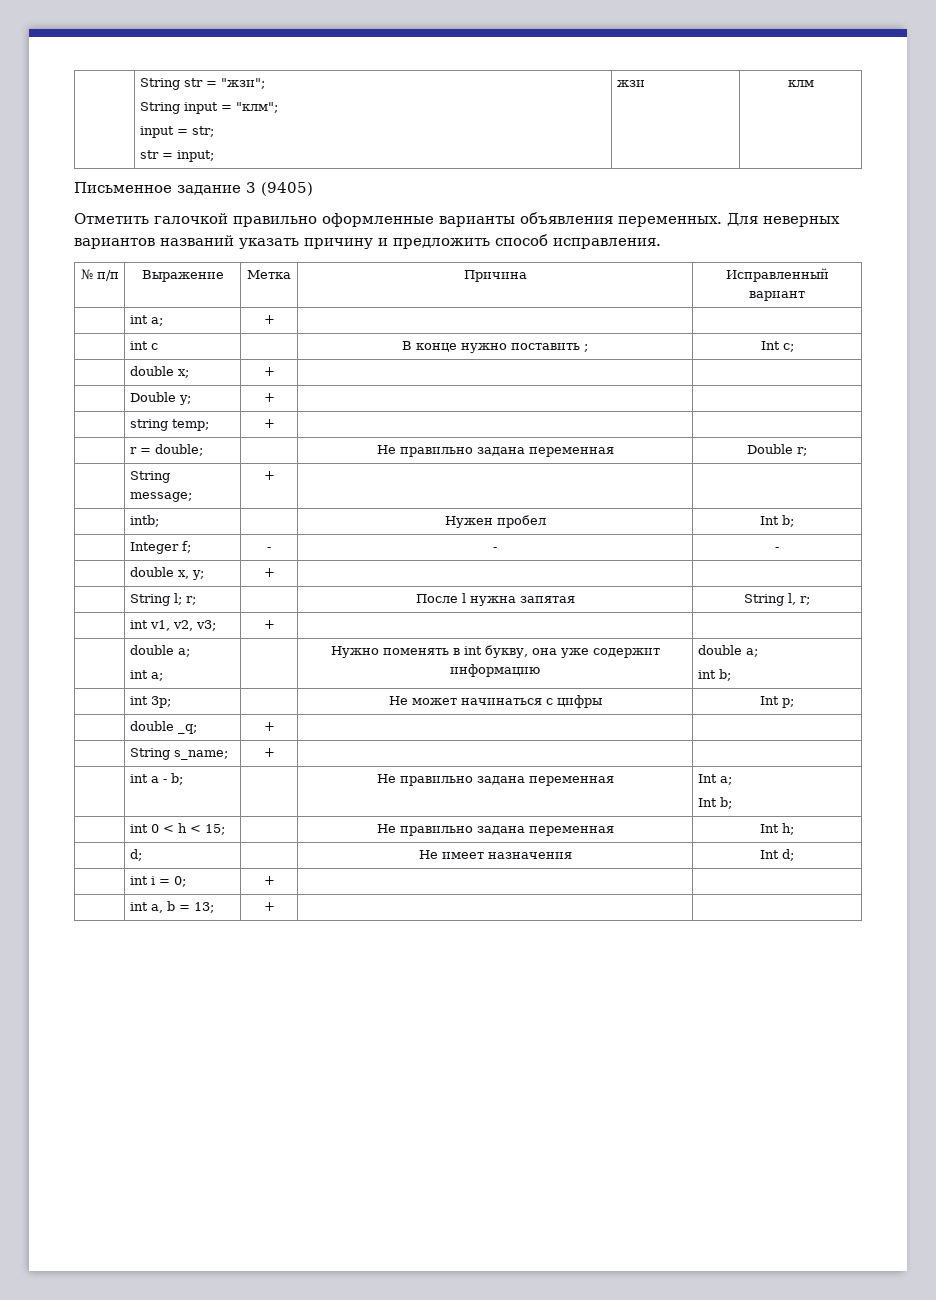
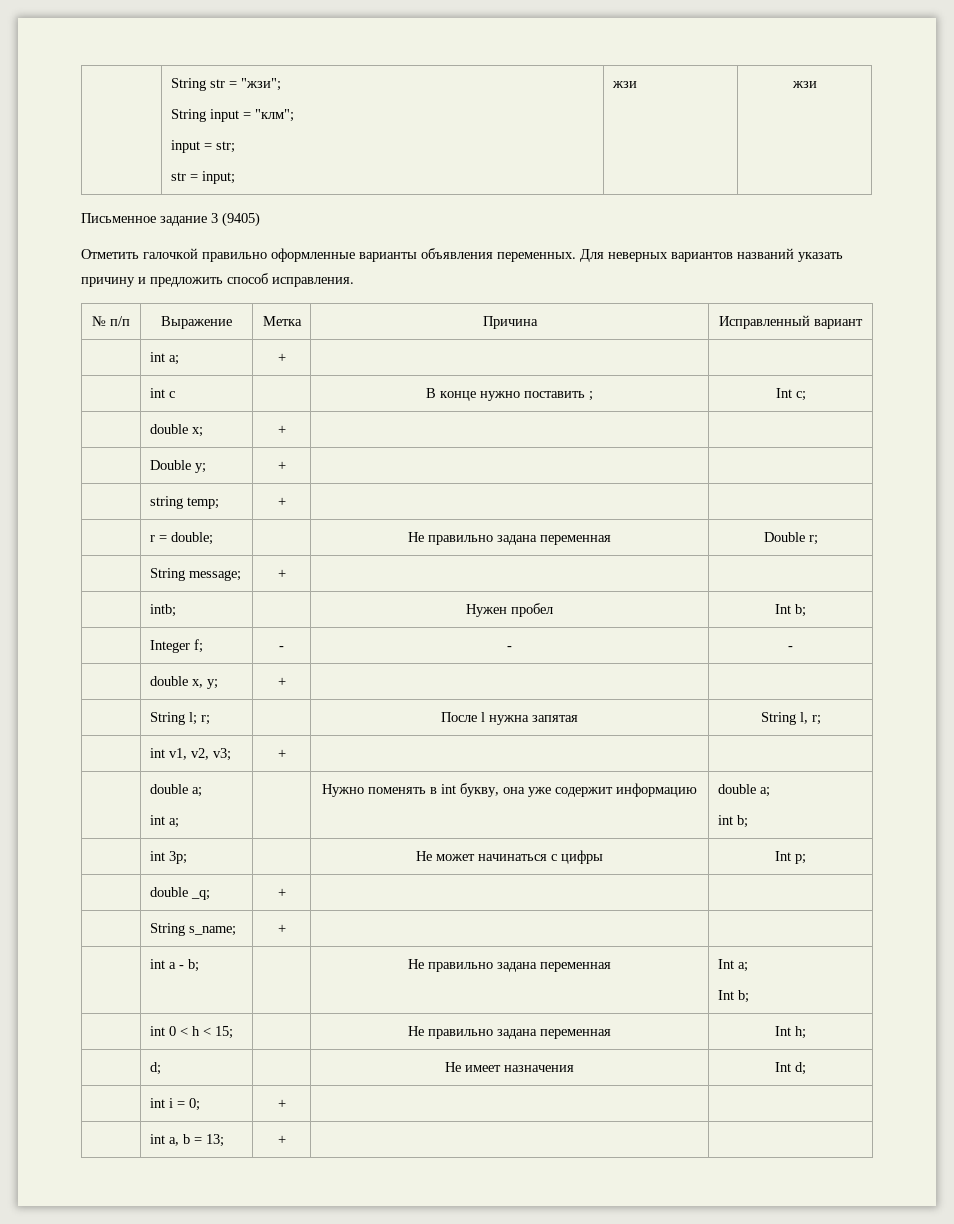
[787,80,814,87] клм -> [791,81,817,88] жзи

